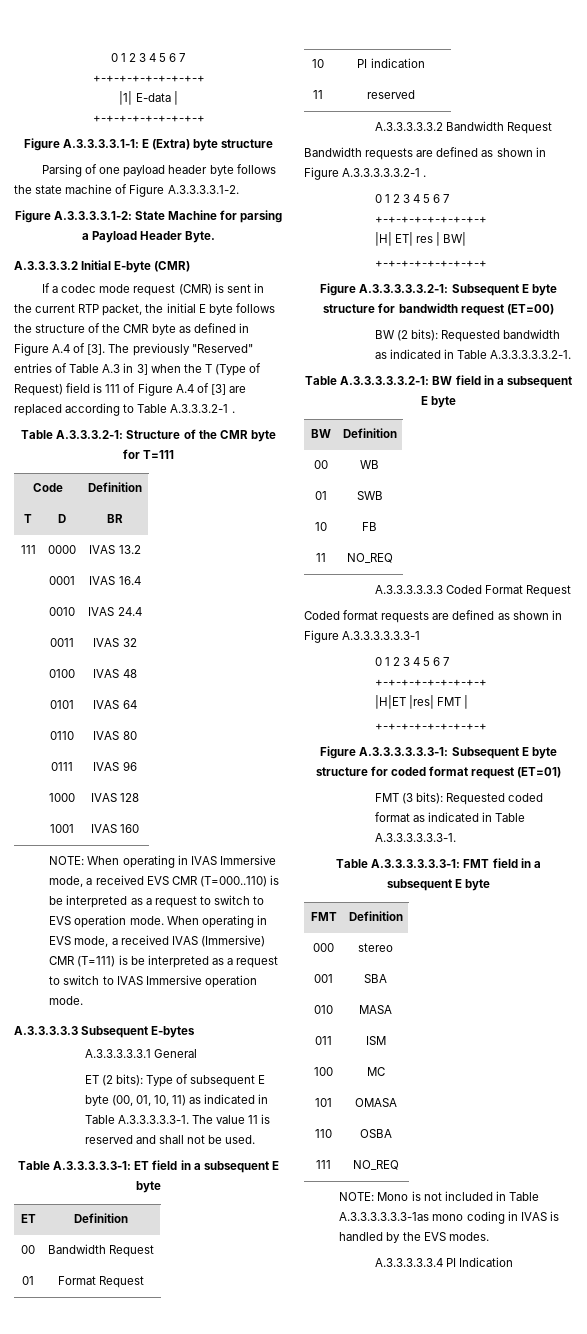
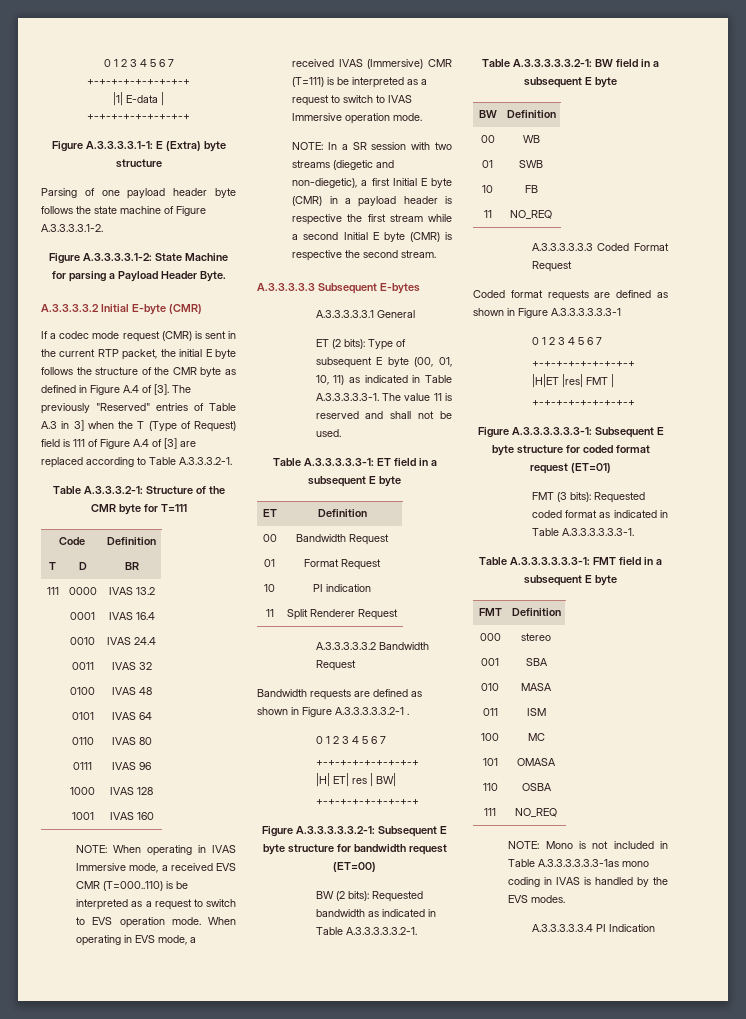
[170,404,235,413] A.3.3.3.2-1 . -> [179,457,232,465] A.3.3.3.2-1.
(84, 1000) none -> [292,142,452,150] [292,160,395,170] [292,178,452,188] [292,196,452,207] [292,214,452,225] [292,232,452,242] [292,250,437,261] // NOTE: In a SR session with two streams (diegetic and non-diegetic), a first Initial E byte (CMR) in a payload header is respective the first stream while a second Initial E byte (CMR) is respective the second stream.
[367,90,415,99] reserved -> [287,609,398,620] Split Renderer Request

